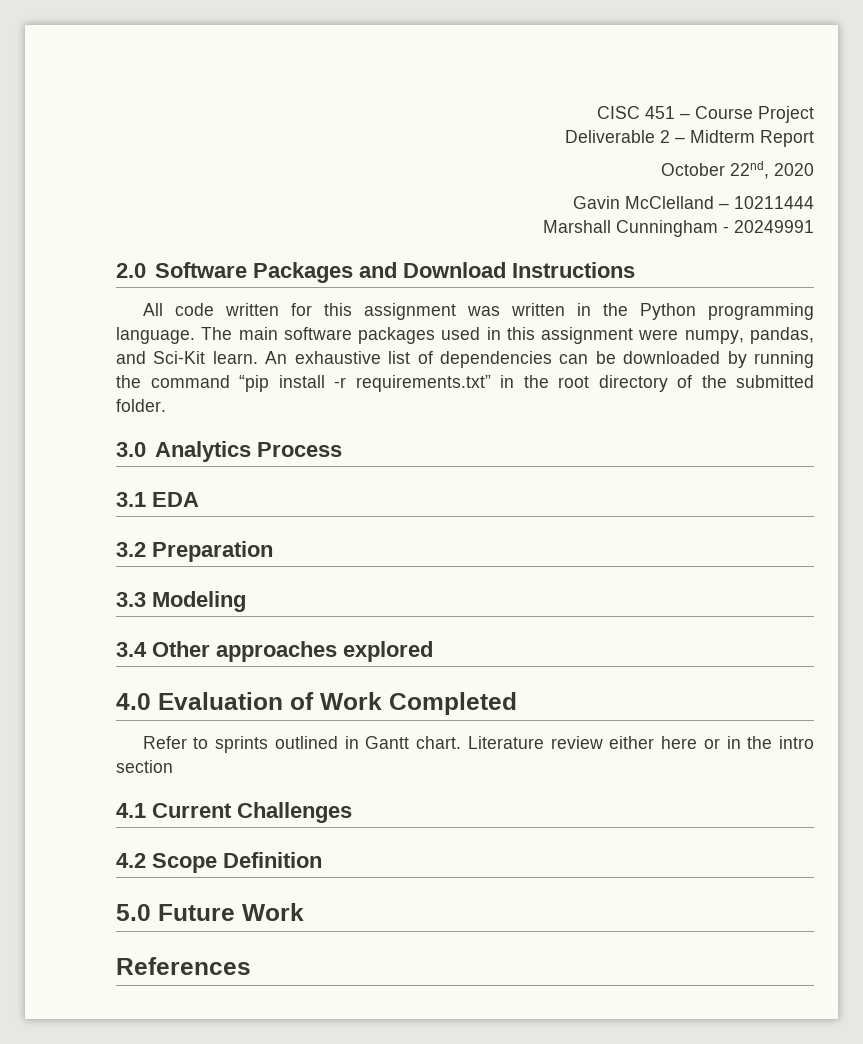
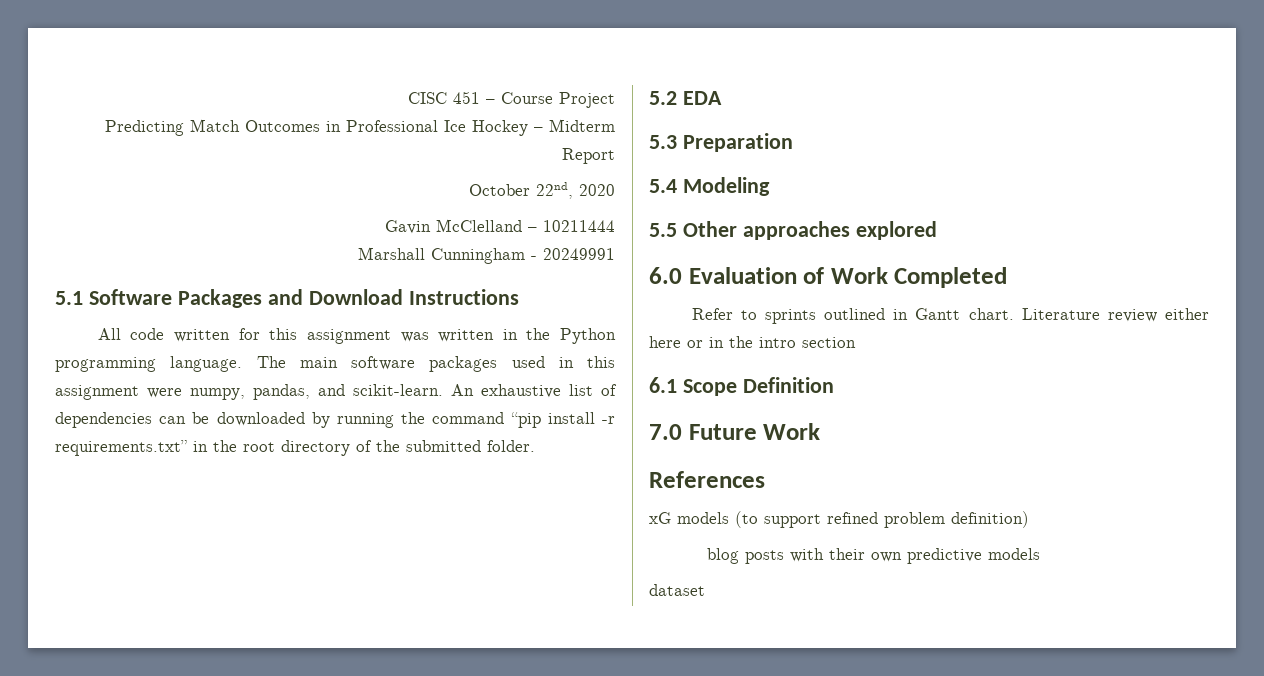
[565,130,670,143] Deliverable 2 -> [105,119,528,136] Predicting Match Outcomes in Professional Ice Hockey
[116,263,146,278] 2.0 -> [55,291,83,305] 5.1
[153,351,258,364] Sci-Kit learn. -> [353,384,443,396] scikit-learn.
[116,441,342,462] [116,492,146,507] 3.0 Analytics Process // 3.1 -> [649,91,677,105] 5.2
[116,542,146,557] 3.2 -> [649,135,677,149] 5.3
[116,592,146,607] 3.3 -> [649,179,677,193] 5.4
[116,642,147,657] 3.4 -> [649,223,677,237] 5.5
[116,693,151,710] 4.0 -> [649,267,682,284] 6.0
[116,802,352,823] [116,853,146,868] 4.1 Current Challenges // 4.2 -> [649,377,677,393] 6.1
[116,904,151,921] 5.0 -> [649,424,682,440] 7.0
(251, 966) none -> [649,511,1029,528] [706,548,1040,564] [649,584,705,596] // xG models (to support refined problem definition) // blog posts with their own predictive models // dataset

